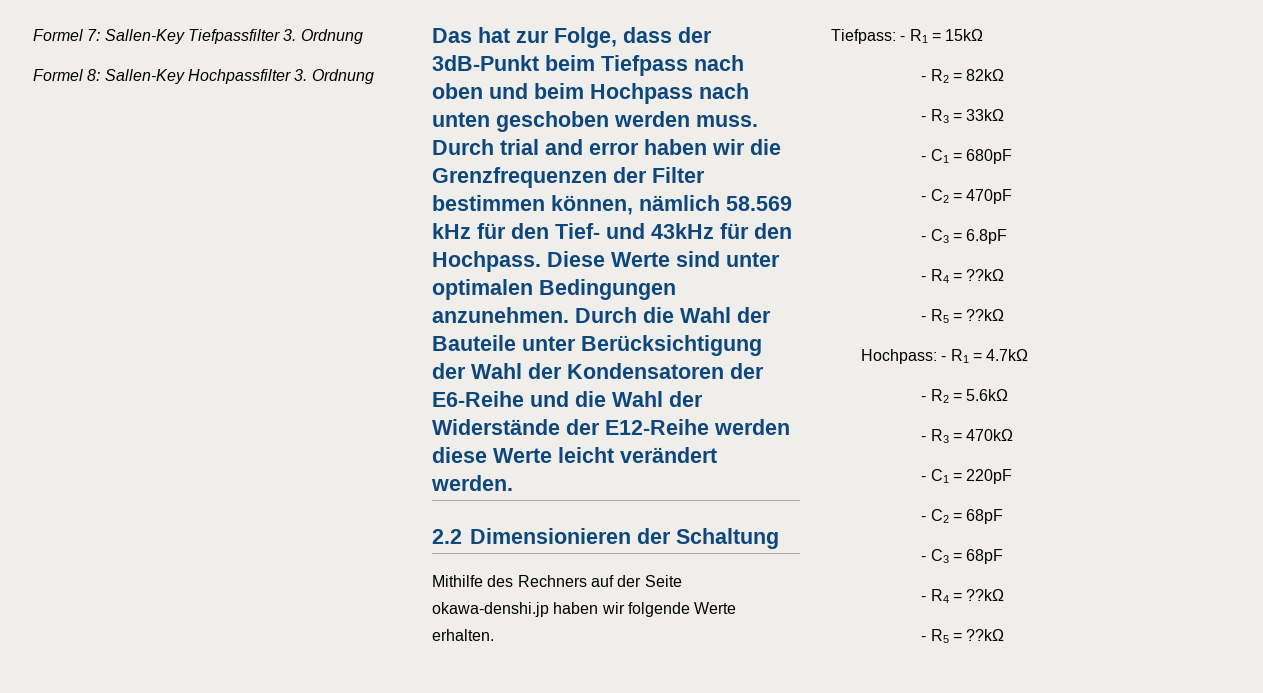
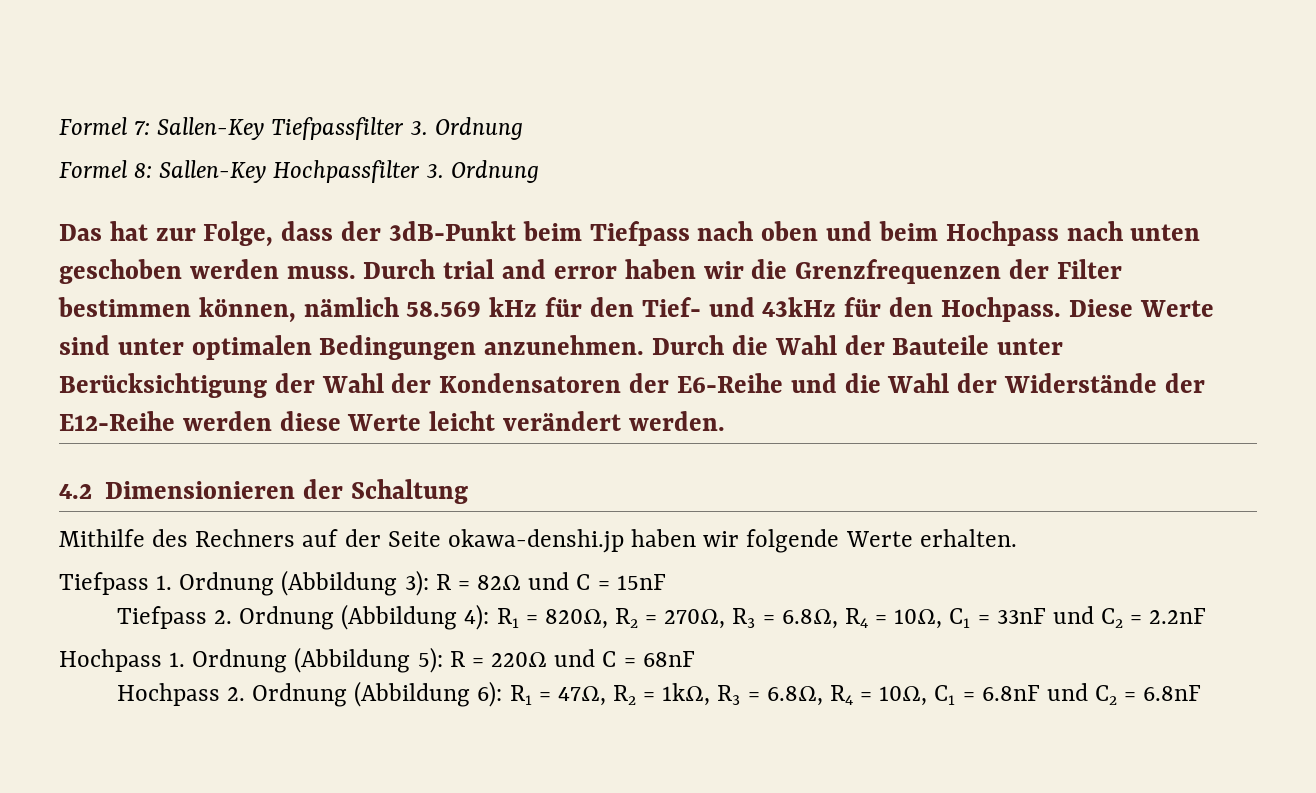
[432,529,462,544] 2.2 -> [59,484,92,499] 4.2
[831,29,984,44] [921,69,1005,83] [921,109,1005,123] [921,149,1013,164] [921,189,1013,204] [921,229,1008,244] [921,269,1005,283] [921,309,1005,323] [861,349,1029,364] [921,389,1009,403] [921,429,1014,443] [921,469,1013,484] [921,509,1004,524] [921,549,1004,564] [921,589,1005,603] [921,629,1005,643] Tiefpass: - R1 = 15kΩ // - R2 = 82kΩ // - R3 = 33kΩ // - C1 = 680pF // - C2 = 470pF // - C3 = 6.8pF // - R4 = ??kΩ // - R5 = ??kΩ // Hochpass: - R1 = 4.7kΩ // - R2 = 5.6kΩ // - R3 = 470kΩ // - C1 = 220pF // - C2 = 68pF // - C3 = 68pF // - R4 = ??kΩ // - R5 = ??kΩ -> [59,570,666,596] [116,604,1207,630] [59,647,695,673] [116,681,1202,707] Tiefpass 1. Ordnung (Abbildung 3): R = 82Ω und C = 15nF // Tiefpass 2. Ordnung (Abbildung 4): R1 = 820Ω, R2 = 270Ω, R3 = 6.8Ω, R4 = 10Ω, C1 = 33nF und C2 = 2.2nF // Hochpass 1. Ordnung (Abbildung 5): R = 220Ω und C = 68nF // Hochpass 2. Ordnung (Abbildung 6): R1 = 47Ω, R2 = 1kΩ, R3 = 6.8Ω, R4 = 10Ω, C1 = 6.8nF und C2 = 6.8nF

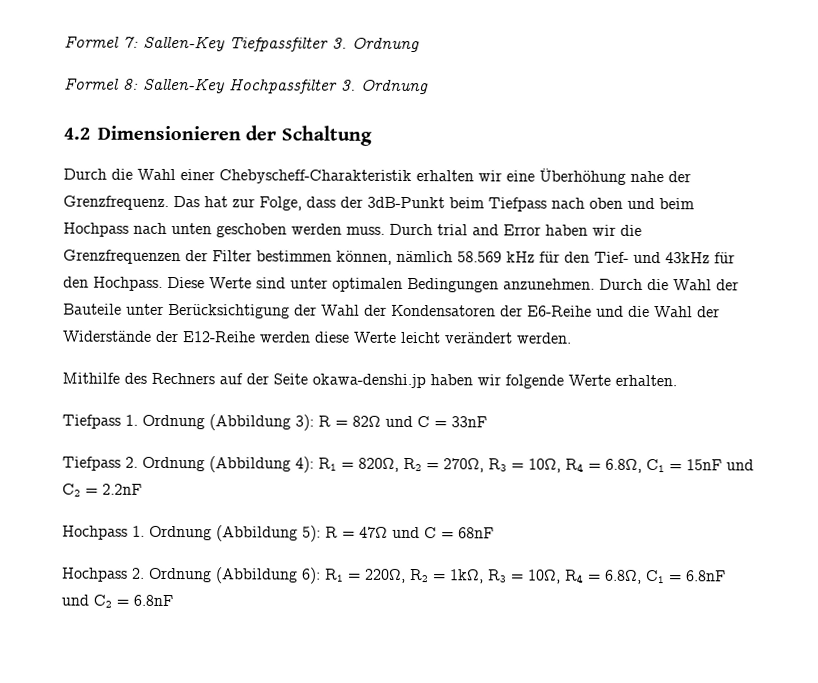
(539, 171) none -> [63,125,372,146] [63,168,691,185] [63,195,169,210] 4.2 Dimensionieren der Schaltung // Durch die Wahl einer Chebyscheff-Charakteristik erhalten wir eine Überhöhung nahe der Grenzfrequenz.
[553,266,617,279] error -> [503,224,541,236] Error
[59,479,468,504] // 4.2 Dimensionieren der Schaltung -> (572, 338) none
[616,574,666,590] 15nF -> [451,416,487,428] 33nF
[781,608,1046,629] 6.8Ω, R4 = 10Ω, C1 = 33nF -> [528,458,722,473] 10Ω, R4 = 6.8Ω, C1 = 15nF
[491,652,548,667] 220Ω -> [359,526,388,538] 47Ω
[557,686,606,706] 47Ω, -> [364,568,406,583] 220Ω,
[766,685,928,706] 6.8Ω, R4 = 10Ω, -> [527,569,642,584] 10Ω, R4 = 6.8Ω,

